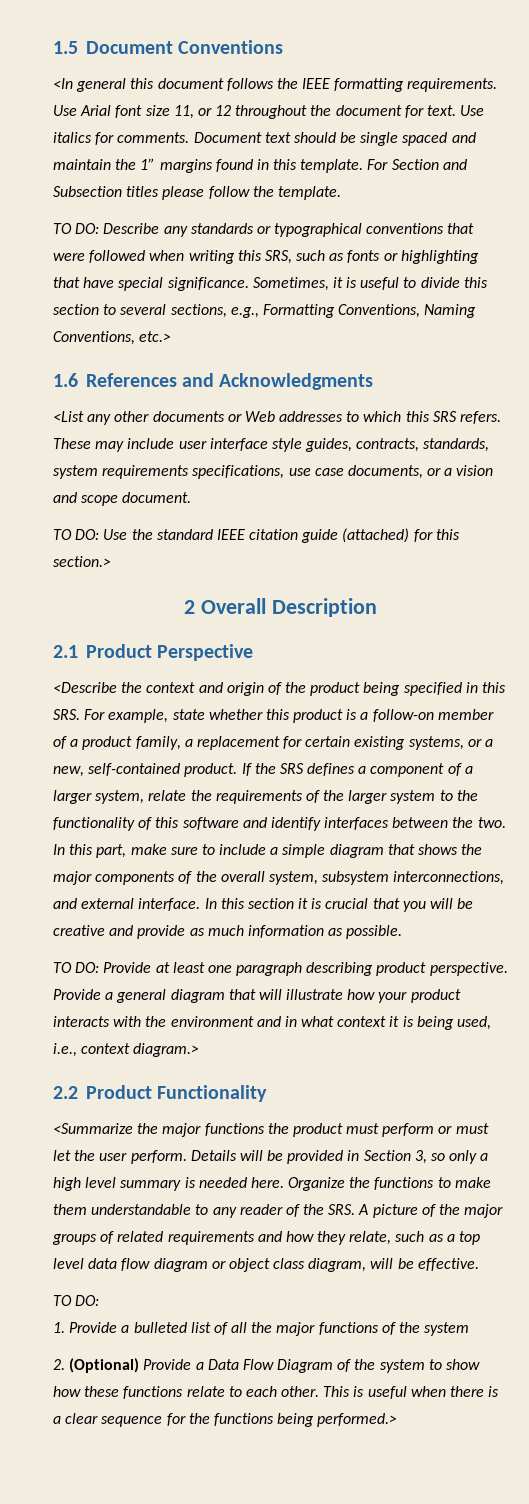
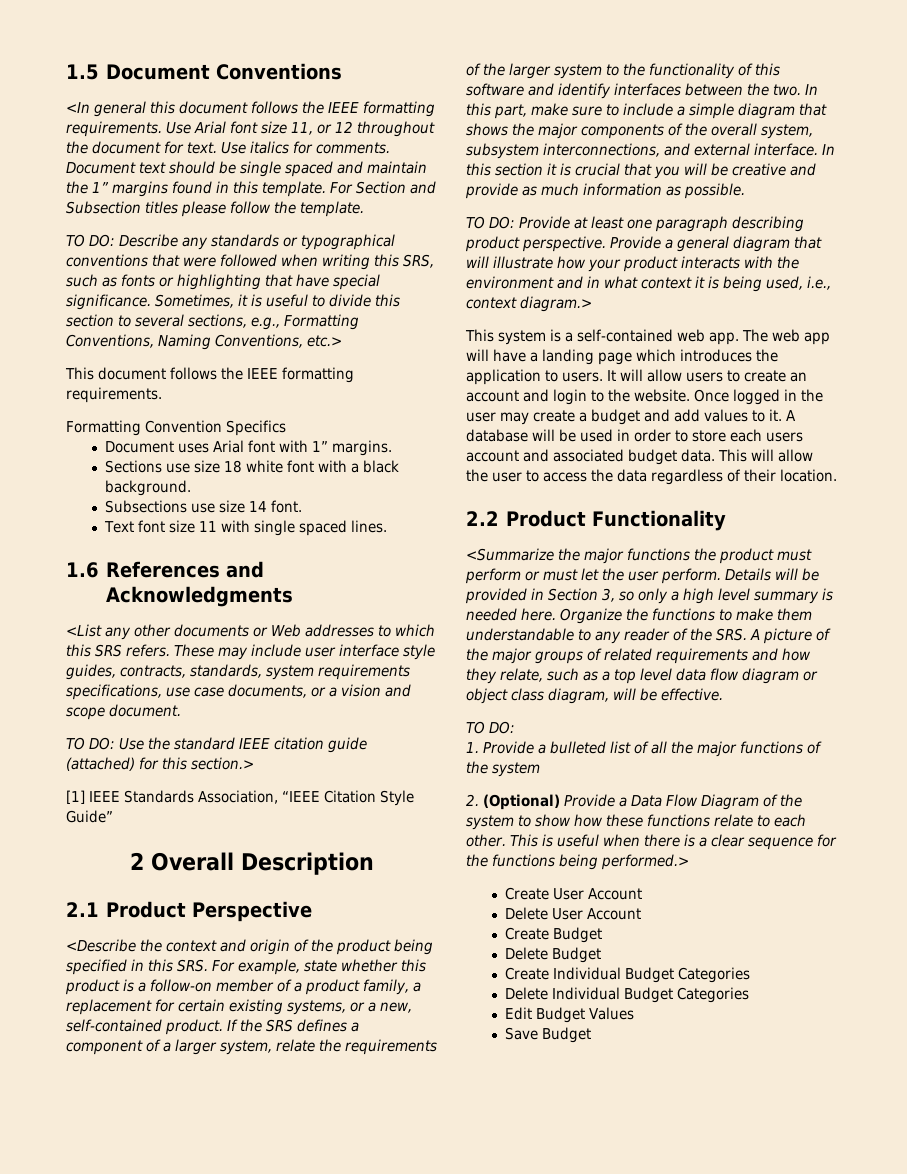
(172, 336) none -> [65,367,354,383] [66,387,162,403] [66,420,286,436] [105,440,393,456] [105,460,400,473] [105,480,192,496] [105,500,303,513] [104,520,388,536] // This document follows the IEEE formatting requirements. // Formatting Convention Specifics // Document uses Arial font with 1” margins. // Sections use size 18 white font with a black background. // Subsections use size 14 font. // Text font size 11 with single spaced lines.
(111, 561) none -> [66,790,414,806] [66,810,113,823] // [1] IEEE Standards Association, “IEEE Citation Style Guide”
(200, 1050) none -> [465,329,830,345] [466,349,778,365] [466,369,807,385] [466,389,823,405] [466,409,796,425] [466,429,803,442] [466,449,813,465] [466,469,837,485] // This system is a self-contained web app. The web app will have a landing page which introduces the application to users. It will allow users to create an account and login to the website. Once logged in the user may create a budget and add values to it. A database will be used in order to store each users account and associated budget data. This will allow the user to access the data regardless of their location.
(398, 1420) none -> [505,887,643,900] [505,907,642,920] [505,927,603,943] [505,947,602,963] [505,967,751,983] [505,987,750,1003] [505,1007,635,1023] [505,1027,592,1043] // Create User Account // Delete User Account // Create Budget // Delete Budget // Create Individual Budget Categories // Delete Individual Budget Categories // Edit Budget Values // Save Budget

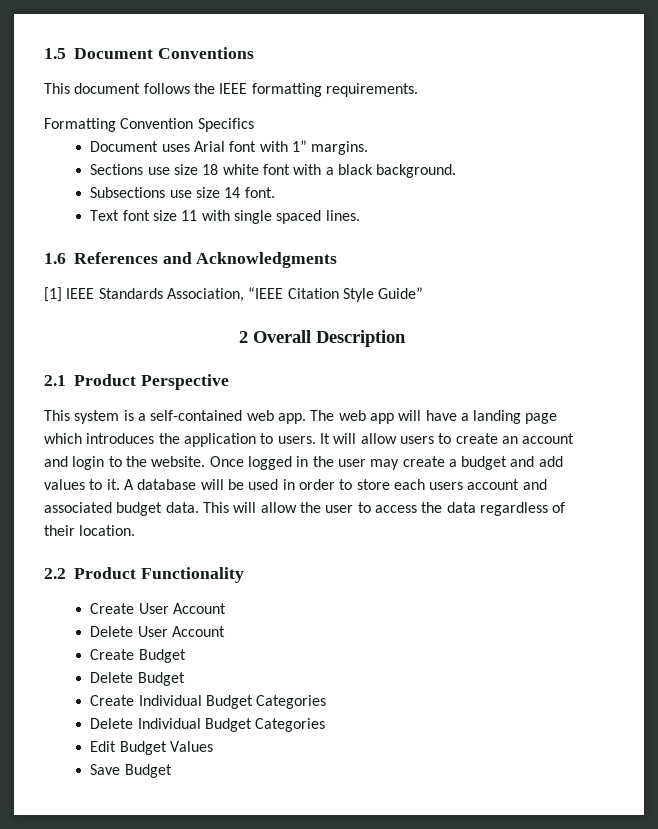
[66,101,435,117] [66,121,435,137] [66,141,390,154] [66,161,427,177] [66,181,436,197] [66,201,364,217] [66,234,395,250] [66,254,434,270] [66,274,380,290] [66,294,400,310] [66,314,359,330] [66,334,342,350] // <In general this document follows the IEEE formatting requirements. Use Arial font size 11, or 12 throughout the document for text. Use italics for comments. Document text should be single spaced and maintain the 1” margins found in this template. For Section and Subsection titles please follow the template. // TO DO: Describe any standards or typographical conventions that were followed when writing this SRS, such as fonts or highlighting that have special significance. Sometimes, it is useful to divide this section to several sections, e.g., Formatting Conventions, Naming Conventions, etc.> -> (254, 53) none
[66,624,435,640] [66,644,435,660] [66,664,410,680] [66,684,411,700] [66,704,181,720] [66,737,367,753] [66,757,254,771] // <List any other documents or Web addresses to which this SRS refers. These may include user interface style guides, contracts, standards, system requirements specifications, use case documents, or a vision and scope document. // TO DO: Use the standard IEEE citation guide (attached) for this section.> -> (338, 260) none
[66,939,433,955] [66,959,426,975] [65,979,421,995] [66,999,412,1015] [66,1019,359,1035] [66,1039,437,1055] [466,63,780,79] [466,83,818,99] [466,103,827,119] [466,123,813,139] [466,143,835,159] [466,163,816,179] [465,183,745,199] [466,216,804,232] [465,236,822,252] [466,256,799,272] [466,276,831,292] [466,296,592,312] // <Describe the context and origin of the product being specified in this SRS. For example, state whether this product is a follow-on member of a product family, a replacement for certain existing systems, or a new, self-contained product. If the SRS defines a component of a larger system, relate the requirements of the larger system to the functionality of this software and identify interfaces between the two. In this part, make sure to include a simple diagram that shows the major components of the overall system, subsystem interconnections, and external interface. In this section it is crucial that you will be creative and provide as much information as possible. // TO DO: Provide at least one paragraph describing product perspective. Provide a general diagram that will illustrate how your product interacts with the environment and in what context it is being used, i.e., context diagram.> -> (229, 382) none
[466,548,812,564] [465,568,819,584] [465,588,833,604] [466,608,812,624] [466,628,831,644] [466,648,811,664] [466,668,818,684] [466,688,723,704] [466,721,515,734] [466,741,822,757] [466,761,540,777] [466,794,802,810] [466,814,806,830] [466,834,837,850] [466,854,689,870] // <Summarize the major functions the product must perform or must let the user perform. Details will be provided in Section 3, so only a high level summary is needed here. Organize the functions to make them understandable to any reader of the SRS. A picture of the major groups of related requirements and how they relate, such as a top level data flow diagram or object class diagram, will be effective. // TO DO: // 1. Provide a bulleted list of all the major functions of the system // 2. (Optional) Provide a Data Flow Diagram of the system to show how these functions relate to each other. This is useful when there is a clear sequence for the functions being performed.> -> (244, 575) none

